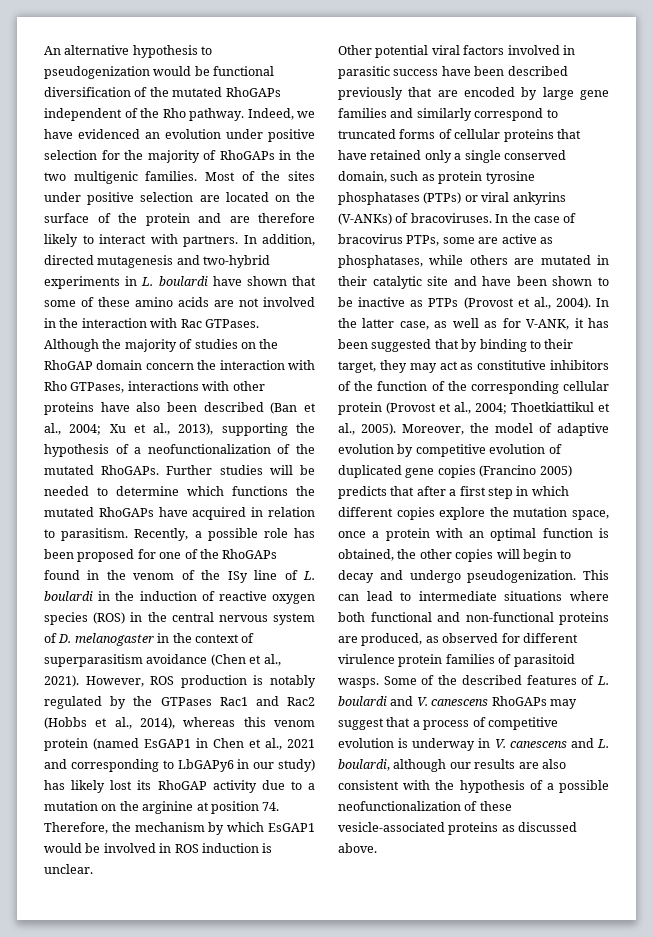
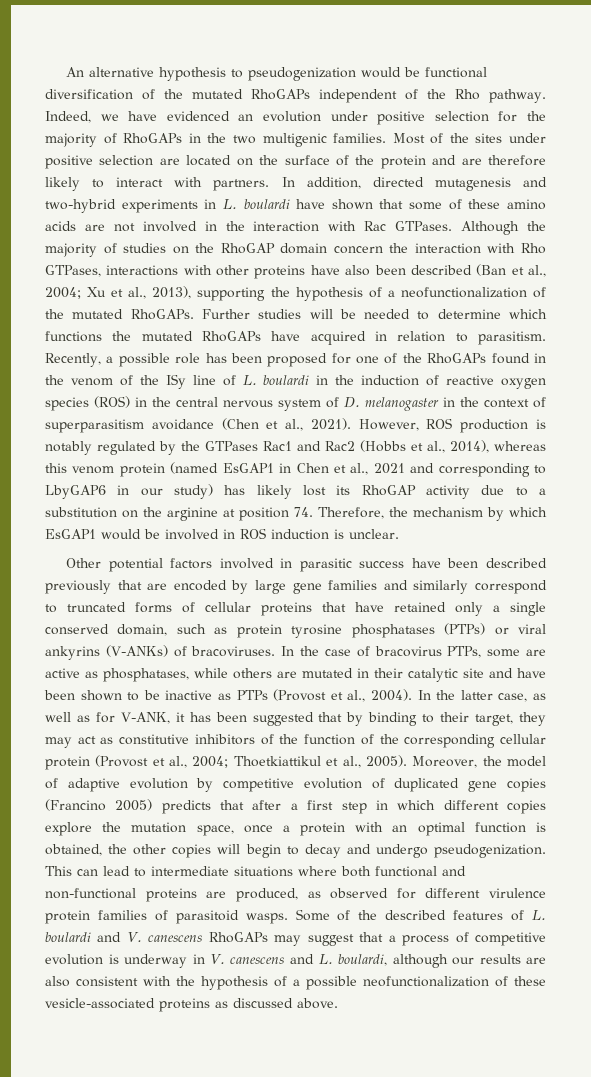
[177,759,234,772] LbGAPy6 -> [45,485,106,499] LbyGAP6
[44,801,98,811] mutation -> [45,507,117,518] substitution
[431,45,460,55] viral -> (163, 565) none

